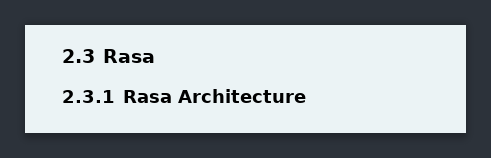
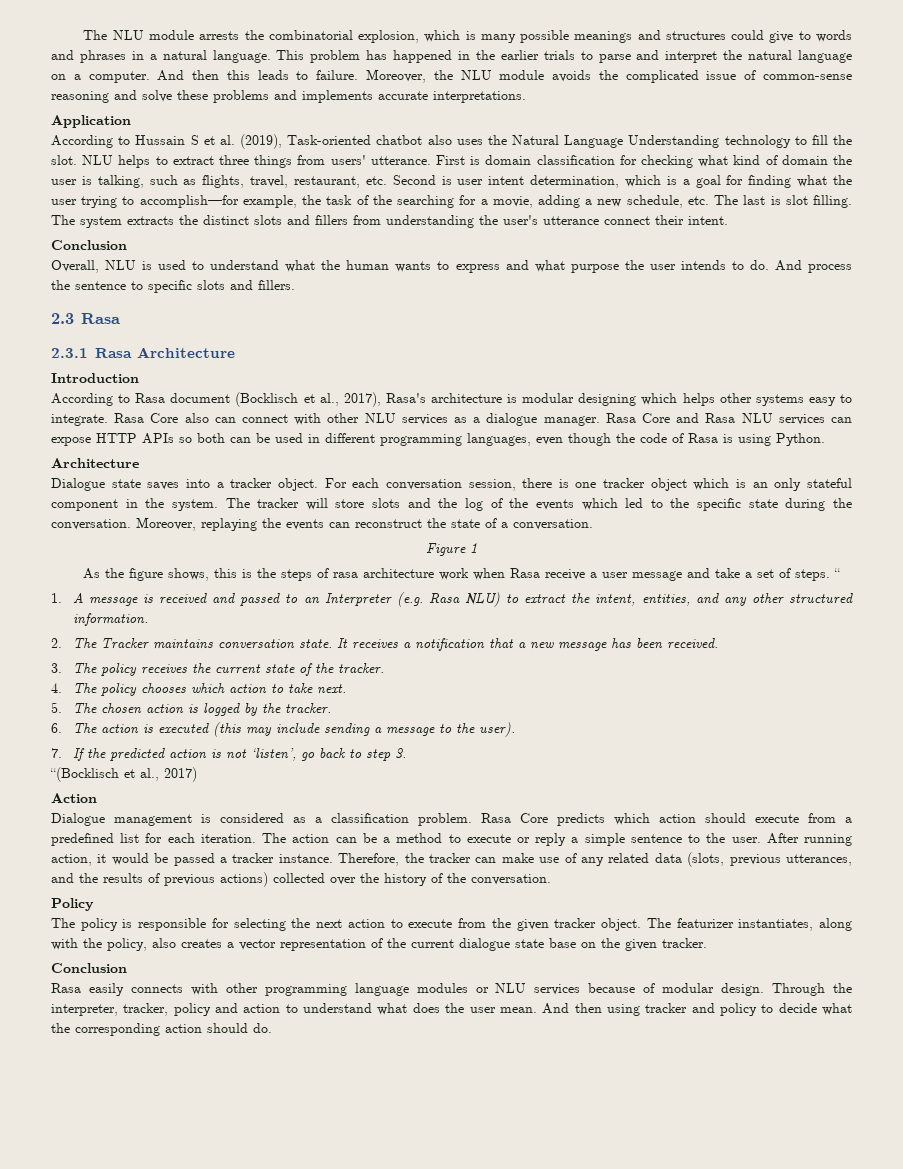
(62, 56) none -> [83,30,853,43] [51,50,852,63] [51,69,853,83] [51,90,526,103] [51,115,131,128] [51,134,852,149] [51,155,853,168] [51,175,853,188] [51,195,853,208] [51,215,728,228] [51,240,127,250] [51,260,852,273] [51,280,295,293] The NLU module arrests the combinatorial explosion, which is many possible meanings and structures could give to words and phrases in a natural language. This problem has happened in the earlier trials to parse and interpret the natural language on a computer. And then this leads to failure. Moreover, the NLU module avoids the complicated issue of common-sense reasoning and solve these problems and implements accurate interpretations. // Application // According to Hussain S et al. (2019), Task-oriented chatbot also uses the Natural Language Understanding technology to fill the slot. NLU helps to extract three things from users' utterance. First is domain classification for checking what kind of domain the user is talking, such as flights, travel, restaurant, etc. Second is user intent determination, which is a goal for finding what the user trying to accomplish—for example, the task of the searching for a movie, adding a new schedule, etc. The last is slot filling. The system extracts the distinct slots and fillers from understanding the user's utterance connect their intent. // Conclusion // Overall, NLU is used to understand what the human wants to express and what purpose the user intends to do. And process the sentence to specific slots and fillers. //
(307, 96) none -> [51,373,139,383] [51,392,852,407] [51,413,853,426] [51,433,825,446] [51,458,139,468] [51,478,852,491] [51,498,852,511] [51,517,593,531] [426,543,477,556] [83,568,841,581] [51,592,853,607] [72,613,148,626] [51,638,718,651] [51,663,384,676] [51,683,346,696] [51,702,331,716] [51,722,515,737] [51,748,406,761] [50,767,197,782] [51,793,97,803] [51,813,852,826] [51,833,853,846] [51,852,852,867] [51,872,551,887] [51,898,94,911] [51,918,852,931] [51,938,707,951] [51,963,127,973] [51,983,852,996] [51,1003,853,1016] [51,1023,272,1036] // Introduction // According to Rasa document (Bocklisch et al., 2017), Rasa's architecture is modular designing which helps other systems easy to integrate. Rasa Core also can connect with other NLU services as a dialogue manager. Rasa Core and Rasa NLU services can expose HTTP APIs so both can be used in different programming languages, even though the code of Rasa is using Python. // Architecture // Dialogue state saves into a tracker object. For each conversation session, there is one tracker object which is an only stateful component in the system. The tracker will store slots and the log of the events which led to the specific state during the conversation. Moreover, replaying the events can reconstruct the state of a conversation. // Figure 1 // As the figure shows, this is the steps of rasa architecture work when Rasa receive a user message and take a set of steps. “ // 1. A message is received and passed to an Interpreter (e.g. Rasa NLU) to extract the intent, entities, and any other structured information. // 2. The Tracker maintains conversation state. It receives a notification that a new message has been received. // 3. The policy receives the current state of the tracker. // 4. The policy chooses which action to take next. // 5. The chosen action is logged by the tracker. // 6. The action is executed (this may include sending a message to the user). // 7. If the predicted action is not ‘listen’, go back to step 3. // “(Bocklisch et al., 2017) // Action // Dialogue management is considered as a classification problem. Rasa Core predicts which action should execute from a predefined list for each iteration. The action can be a method to execute or reply a simple sentence to the user. After running action, it would be passed a tracker instance. Therefore, the tracker can make use of any related data (slots, previous utterances, and the results of previous actions) collected over the history of the conversation. // Policy // The policy is responsible for selecting the next action to execute from the given tracker object. The featurizer instantiates, along with the policy, also creates a vector representation of the current dialogue state base on the given tracker. // Conclusion // Rasa easily connects with other programming language modules or NLU services because of modular design. Through the interpreter, tracker, policy and action to understand what does the user mean. And then using tracker and policy to decide what the corresponding action should do.

